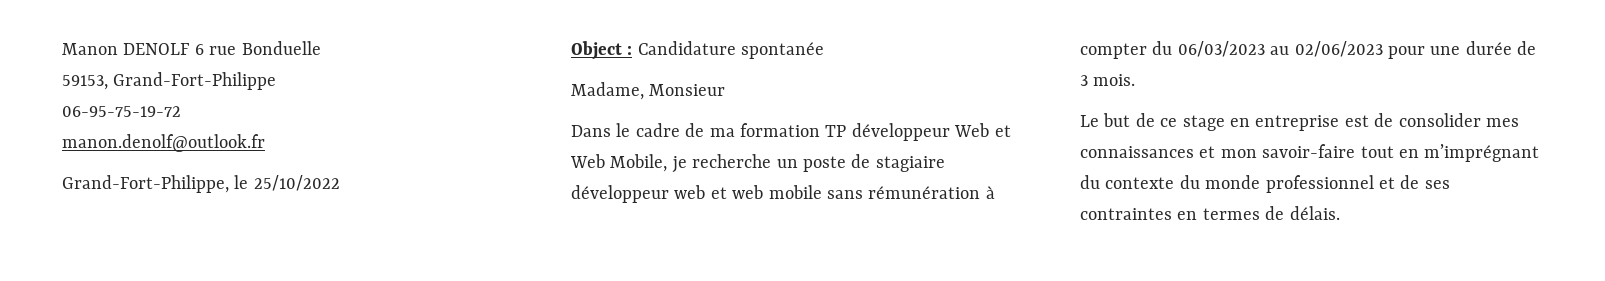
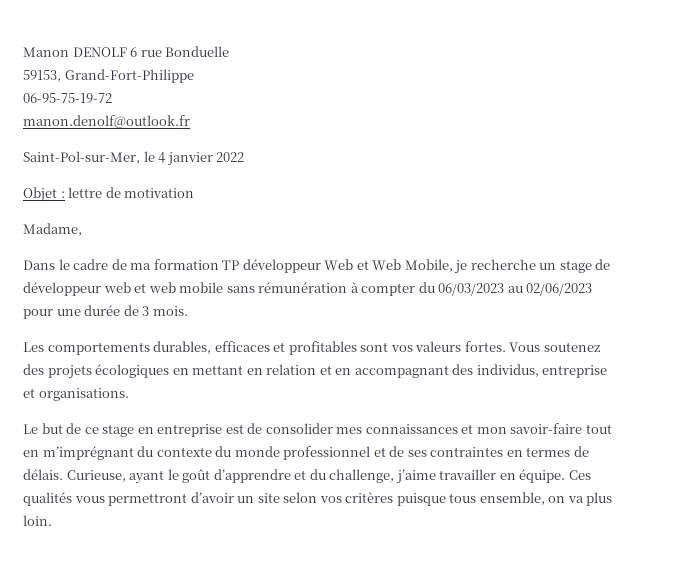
[62,175,340,193] [571,41,825,60] Grand-Fort-Philippe, le 25/10/2022 // Object : Candidature spontanée -> [23,151,245,166] [23,187,195,202] Saint-Pol-sur-Mer, le 4 janvier 2022 // Objet : lettre de motivation
[649,84,726,96] Monsieur -> (82, 229) none
[803,154,945,172] poste de stagiaire -> [559,259,611,273] stage de
(1136, 80) none -> [23,341,601,355] [23,364,608,379] [23,388,129,401] // Les comportements durables, efficaces et profitables sont vos valeurs fortes. Vous soutenez des projets écologiques en mettant en relation et en accompagnant des individus, entreprise et organisations.
(1340, 213) none -> [66,469,591,484] [23,492,613,506] [23,515,52,526] Curieuse, ayant le goût d’apprendre et du challenge, j’aime travailler en équipe. Ces qualités vous permettront d’avoir un site selon vos critères puisque tous ensemble, on va plus loin.

